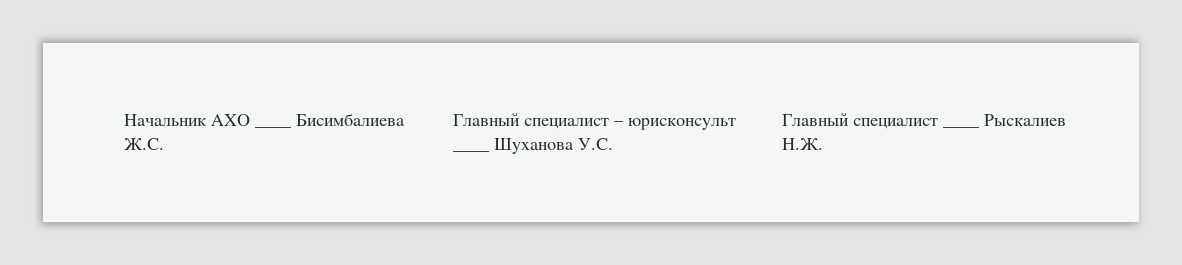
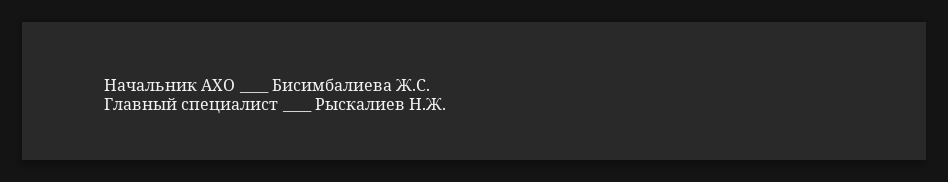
[453,113,736,130] [453,138,613,154] // Главный специалист – юрисконсульт ____ Шуханова У.С. -> (431, 85) none

